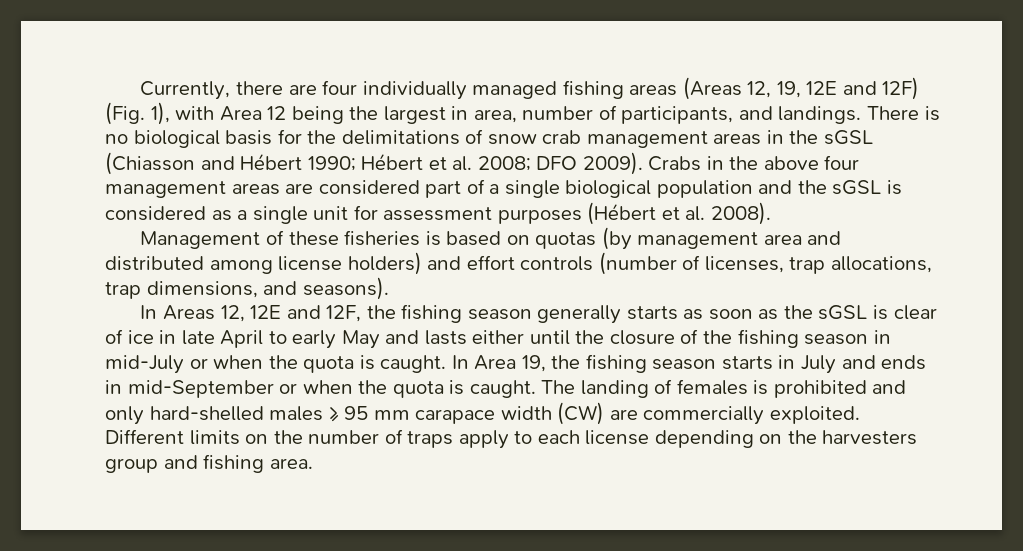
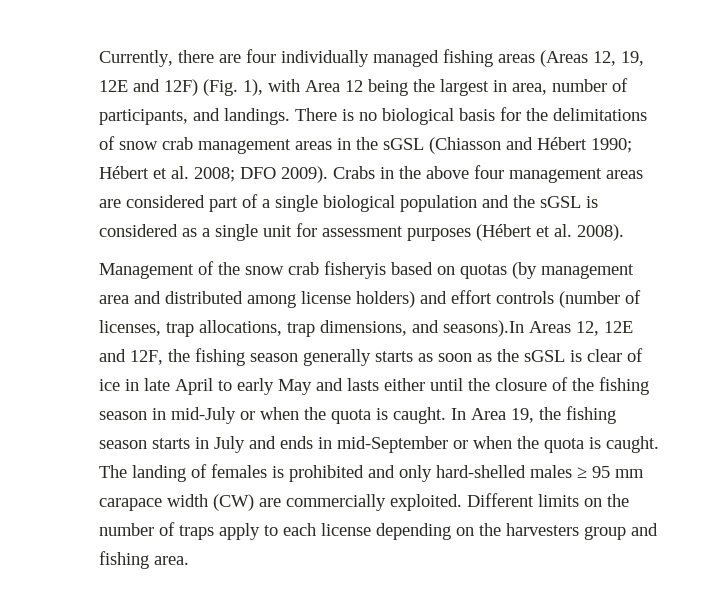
[288,230,441,246] these fisheries is -> [218,261,386,279] the snow crab fisheryis
[302,277,389,300] [140,305,158,319] seasons). // In -> [443,320,524,337] seasons).In

